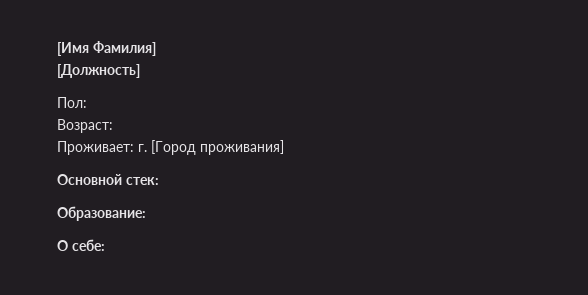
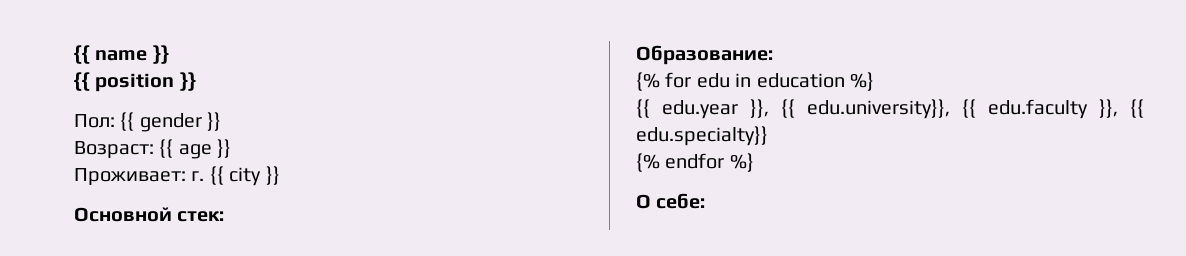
[57,41,156,56] [57,64,140,78] [57,97,87,108] [57,119,113,133] [Имя Фамилия] // [Должность] // Пол: // Возраст: -> [74,45,169,64] [74,72,196,92] [74,112,222,132] [74,139,232,159] {{ name }} // {{ position }} // Пол: {{ gender }} // Возраст: {{ age }}
[151,140,284,155] [Город проживания] -> [209,166,280,186] {{ city }}
(146, 213) none -> [636,72,874,91] [636,99,1144,119] [636,126,768,146] [636,153,754,172] // {% for edu in education %} // {{ edu.year }}, {{ edu.university}}, {{ edu.faculty }}, {{ edu.specialty}} // {% endfor %}

